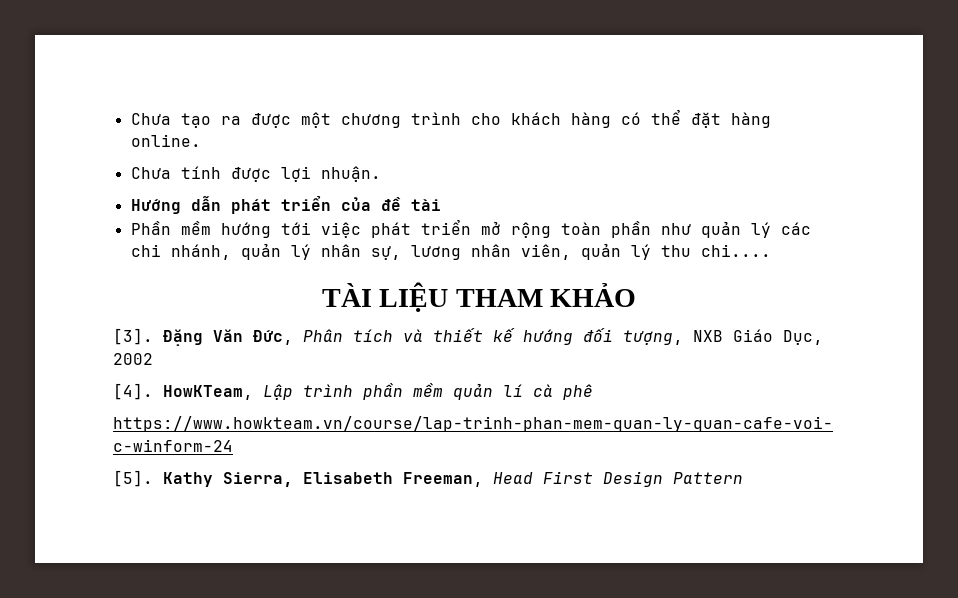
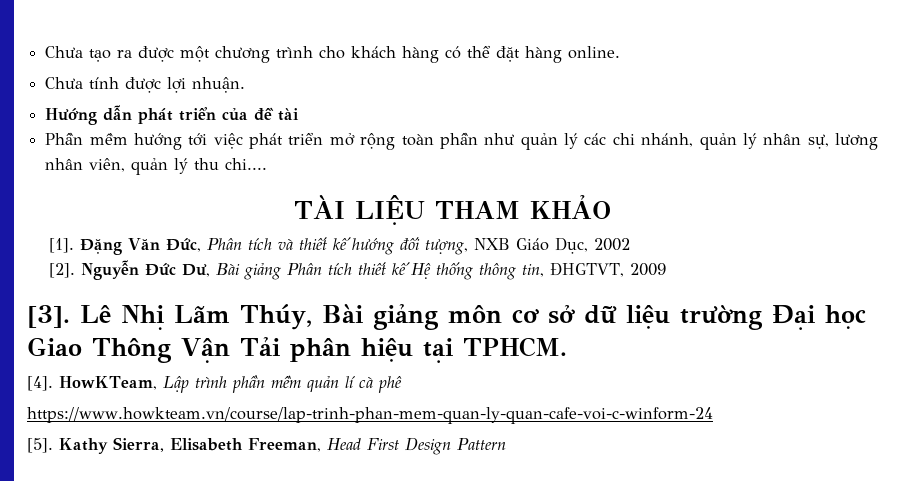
[113,328,153,345] [3]. -> [49,238,75,253] [1].
(153, 359) none -> [49,260,667,280] [27,304,866,330] [27,337,567,363] // [2]. Nguyễn Đức Dư, Bài giảng Phân tích thiết kế Hệ thống thông tin, ĐHGTVT, 2009 // [3]. Lê Nhị Lãm Thúy, Bài giảng môn cơ sở dữ liệu trường Đại học Giao Thông Vận Tải phân hiệu tại TPHCM.

